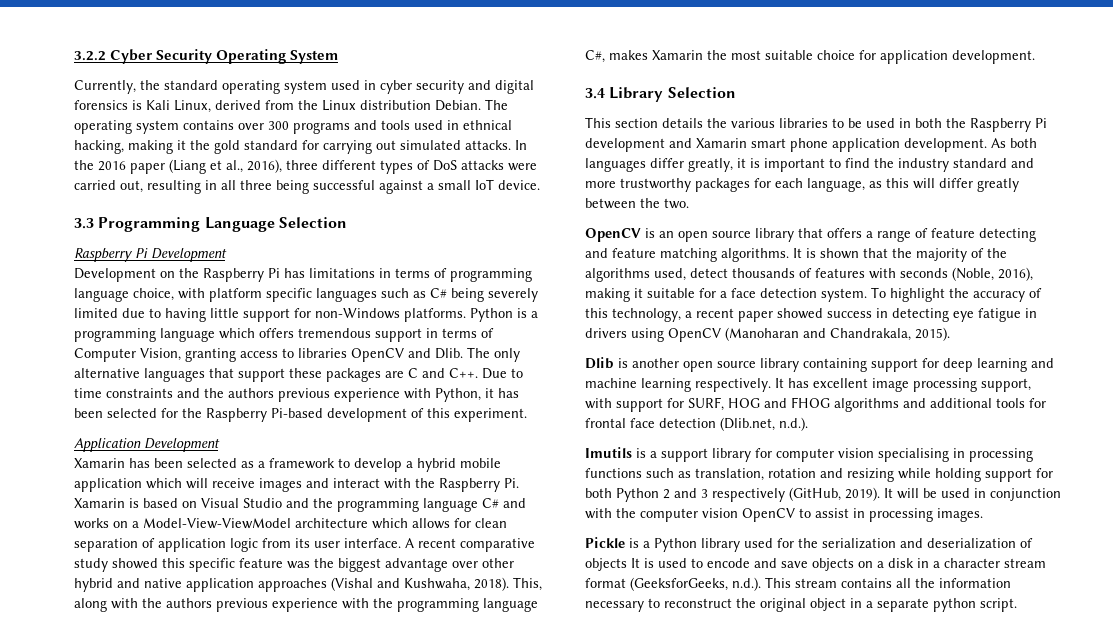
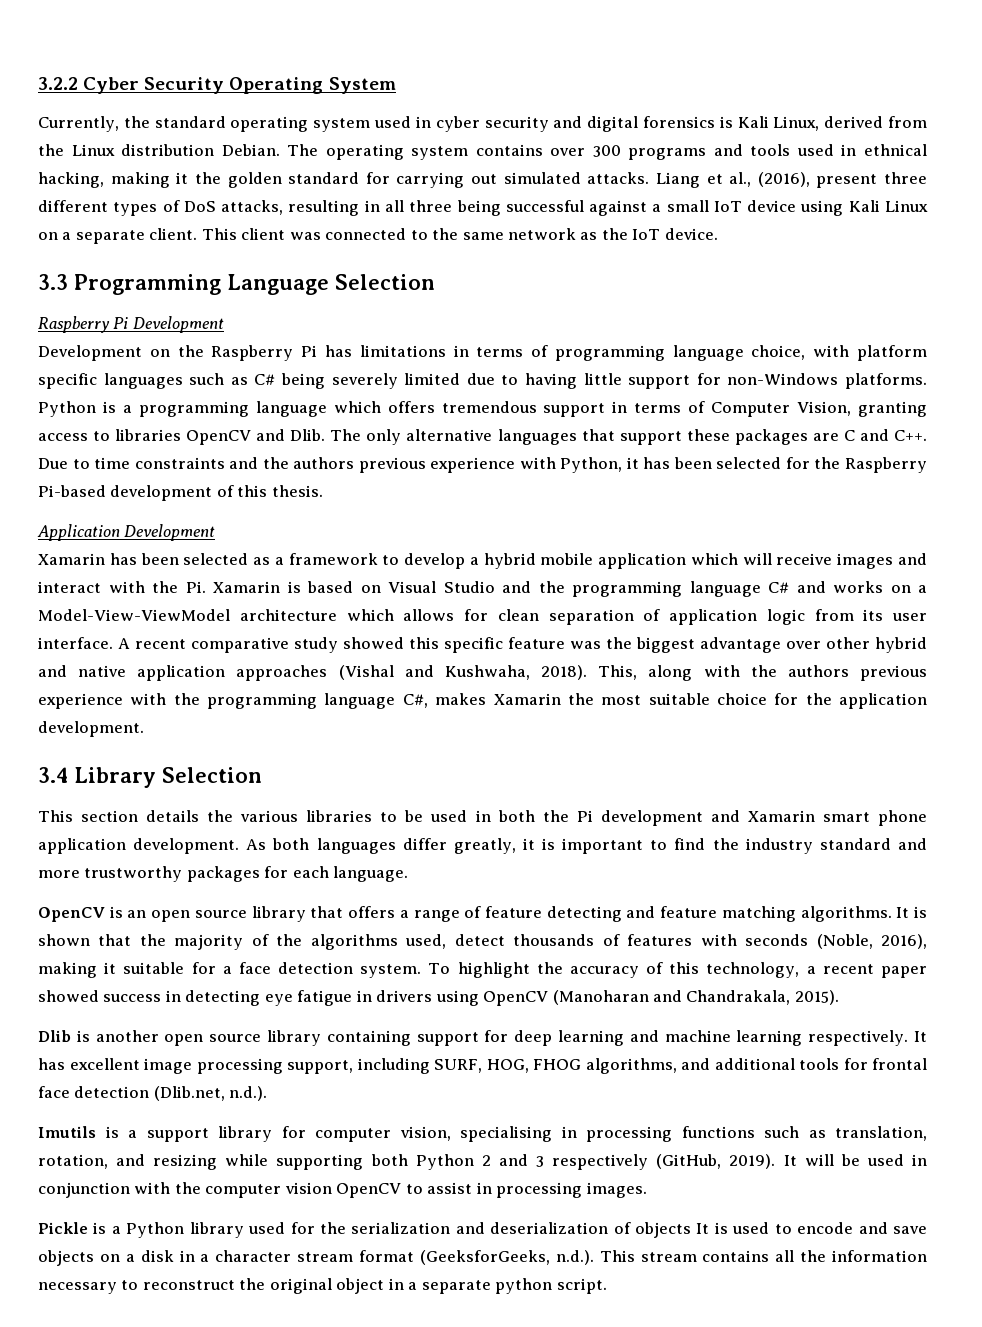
[214,140,240,154] gold -> [227,172,282,188] golden
[515,140,527,150] [74,159,282,174] In the 2016 paper (Liang et al., 2016), -> [655,172,878,188] Liang et al., (2016), present
[461,160,537,171] [74,180,143,193] attacks were carried out, -> [221,200,284,215] attacks,
(494, 184) none -> [747,200,929,216] [38,228,661,244] device using Kali Linux on a separate client. This client was connected to the same network as the IoT
[454,408,527,422] experiment. -> [271,485,323,497] thesis.
[439,478,500,492] Raspberry -> (178, 587) none
(876, 55) none -> [805,693,832,705] the
[970,118,1031,132] Raspberry -> (569, 816) none
[807,178,1019,192] [585,198,689,209] language, as this will differ greatly between the two. -> [333,866,409,882] language.
[585,397,899,412] with support for SURF, HOG and FHOG algorithms -> [357,1058,677,1074] including SURF, HOG, FHOG algorithms,
[838,448,874,458] vision -> [399,1126,451,1141] vision,
[768,468,816,478] rotation -> [38,1154,108,1169] rotation,
[935,468,1053,482] holding support for -> [276,1154,364,1170] supporting

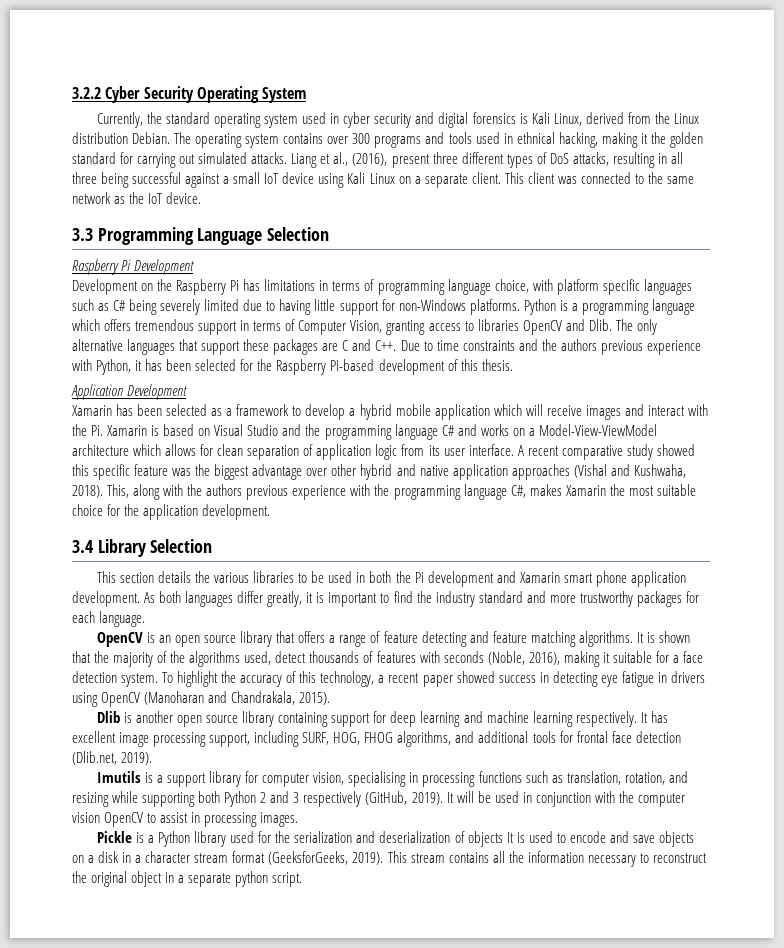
[229,1086,268,1101] n.d.). -> [121,752,153,765] 2019).
[555,1250,594,1265] n.d.). -> [352,852,384,865] 2019).

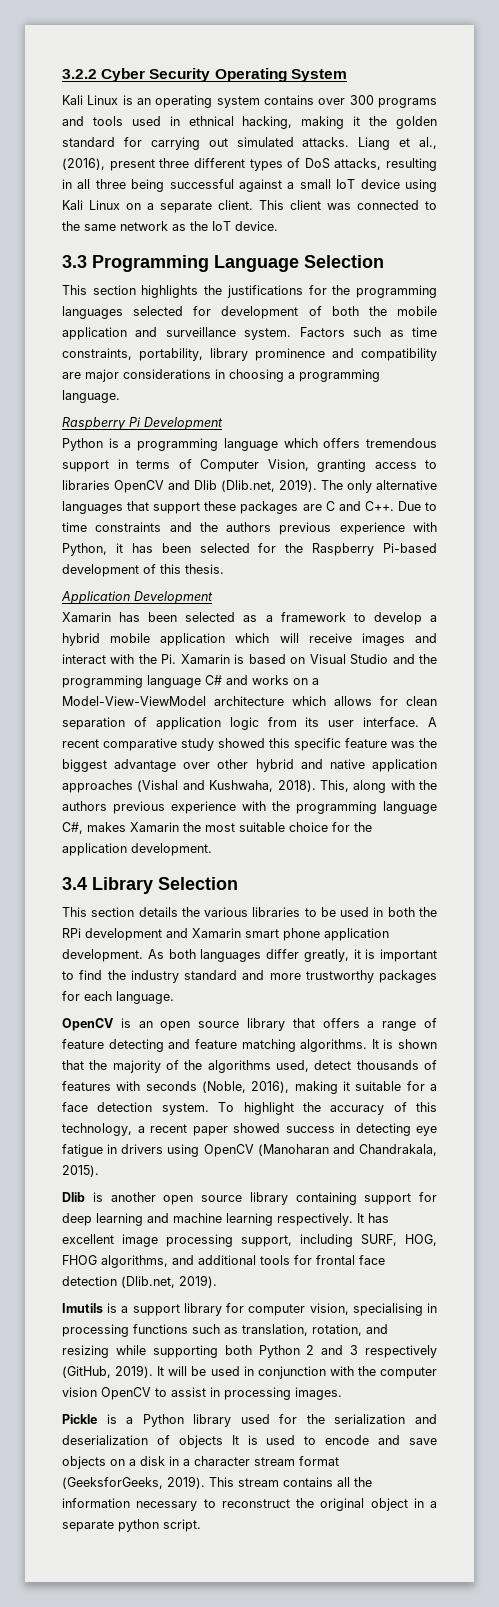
[96,112,699,128] [72,132,192,144] Currently, the standard operating system used in cyber security and digital forensics is Kali Linux, derived from the Linux distribution Debian. The -> [62,95,151,105] Kali Linux is an
[72,259,195,275] [72,279,692,295] [72,299,520,315] Raspberry Pi Development // Development on the Raspberry Pi has limitations in terms of programming language choice, with platform specific languages such as C# being severely limited due to having little support for non-Windows platforms. -> [62,285,438,298] [62,306,438,319] [62,327,437,340] [62,348,437,361] [62,369,380,382] [62,390,120,403] [62,417,223,430] This section highlights the justifications for the programming languages selected for development of both the mobile application and surveillance system. Factors such as time constraints, portability, library prominence and compatibility are major considerations in choosing a programming language. // Raspberry Pi Development //
[588,319,612,331] Dlib. -> [194,479,317,492] Dlib (Dlib.net, 2019).
[414,572,424,583] Pi -> [62,928,81,938] RPi

